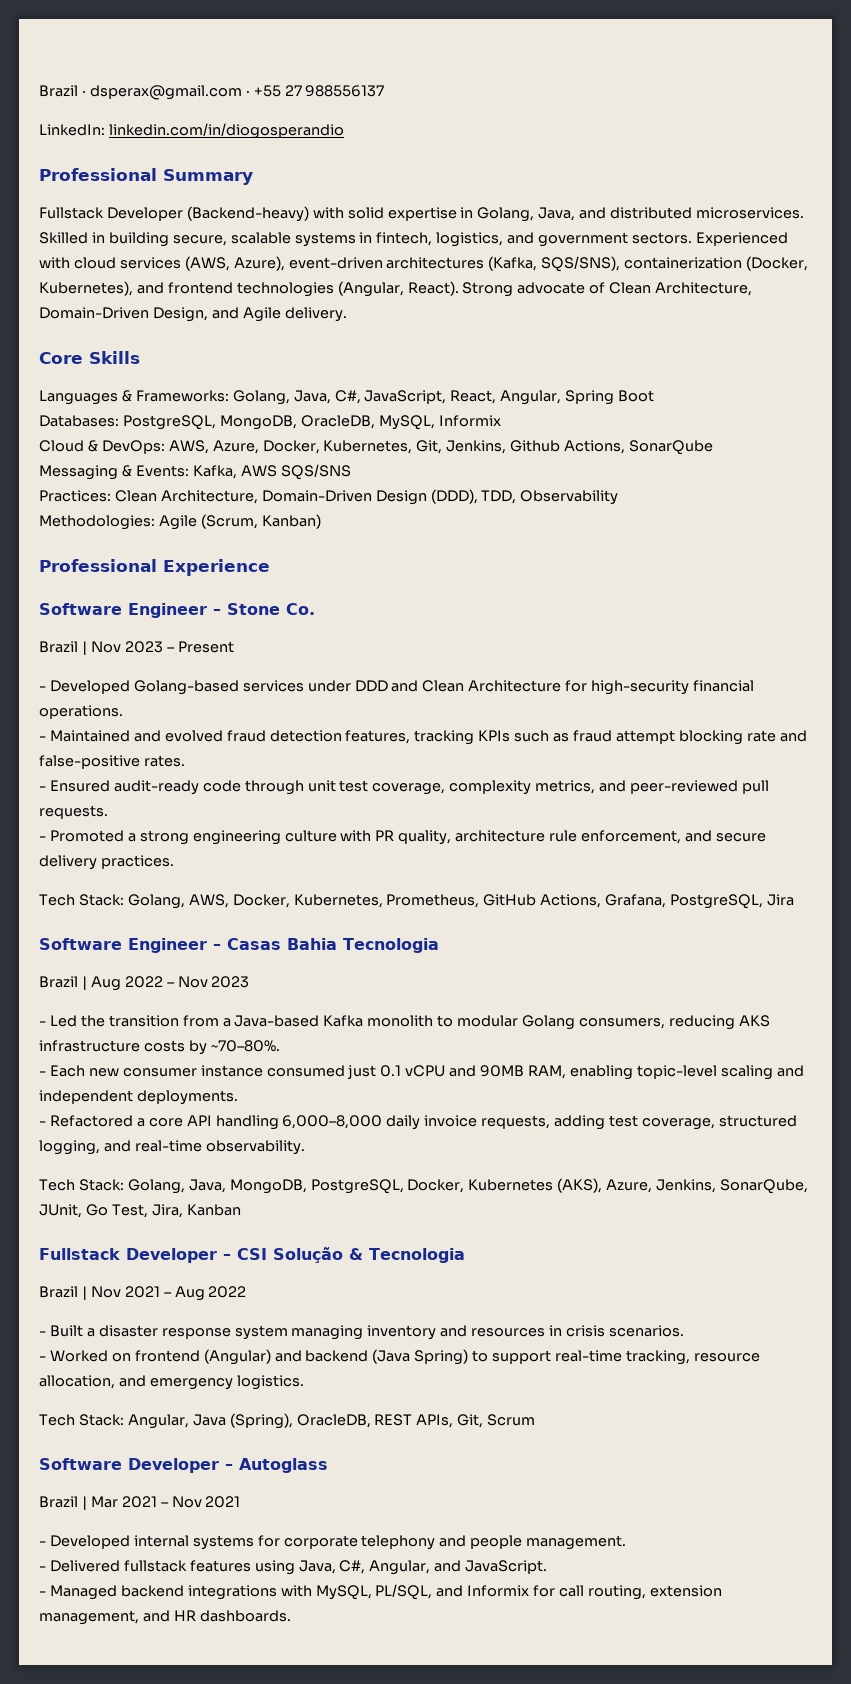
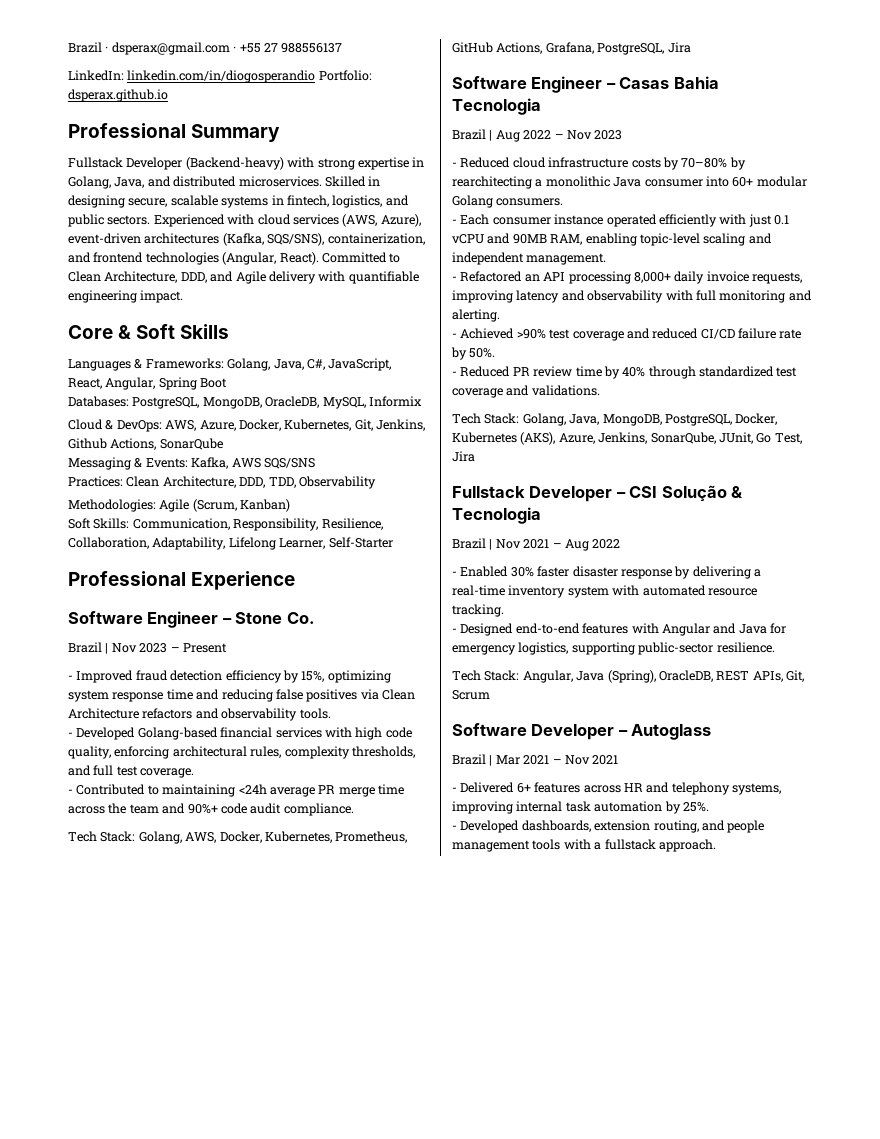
(344, 131) none -> [318,70,372,81] [68,89,168,102] Portfolio: dsperax.github.io
[347,207,384,219] solid -> [317,158,355,170] strong
[108,232,169,247] building -> [68,195,125,208] designing
[538,232,629,247] government -> [68,214,104,227] public
[624,256,809,271] [39,281,133,296] containerization (Docker, Kubernetes), -> [327,233,425,245] containerization,
[462,282,753,297] [39,307,347,322] Strong advocate of Clean Architecture, Domain-Driven Design, and Agile delivery. -> [321,252,401,263] [68,271,419,284] [68,290,184,303] Committed to Clean Architecture, DDD, and Agile delivery with quantifiable engineering impact.
(83, 358) none -> [118,324,176,339] & Soft
[261,489,478,505] Domain-Driven Design (DDD), -> [239,477,266,488] DDD,
(321, 521) none -> [68,518,383,531] [68,537,393,550] // Soft Skills: Communication, Responsibility, Resilience, Collaboration, Adaptability, Lifelong Learner, Self-Starter
[49,680,755,695] [39,705,123,719] [39,730,807,745] [39,755,185,769] [39,780,769,795] [39,805,108,819] [39,830,766,845] [39,855,174,870] Developed Golang-based services under DDD and Clean Architecture for high-security financial operations. // - Maintained and evolved fraud detection features, tracking KPIs such as fraud attempt blocking rate and false-positive rates. // - Ensured audit-ready code through unit test coverage, complexity metrics, and peer-reviewed pull requests. // - Promoted a strong engineering culture with PR quality, architecture rule enforcement, and secure delivery practices. -> [76,670,391,683] [68,689,415,702] [68,708,331,721] [68,727,412,740] [68,746,415,759] [68,765,195,778] [68,784,404,797] [68,803,354,816] Improved fraud detection efficiency by 15%, optimizing system response time and reducing false positives via Clean Architecture refactors and observability tools. // - Developed Golang-based financial services with high code quality, enforcing architectural rules, complexity thresholds, and full test coverage. // - Contributed to maintaining <24h average PR merge time across the team and 90%+ code audit compliance.
[49,1015,770,1030] [39,1040,280,1055] Led the transition from a Java-based Kafka monolith to modular Golang consumers, reducing AKS infrastructure costs by ~70–80%. -> [460,157,746,170] [452,176,807,189] [452,195,564,208] Reduced cloud infrastructure costs by 70–80% by rearchitecting a monolithic Java consumer into 60+ modular Golang consumers.
[88,1068,119,1077] new -> (490, 219) none
[266,1065,345,1077] consumed -> [606,214,747,227] operated efficiently with
[136,1090,238,1105] deployments. -> [526,253,607,265] management.
[136,1115,797,1130] [39,1140,305,1155] a core API handling 6,000–8,000 daily invoice requests, adding test coverage, structured logging, and real-time observability. -> [524,271,802,284] [452,290,812,303] [452,309,500,322] [452,328,802,341] [451,347,496,360] [452,366,798,379] [452,385,600,398] an API processing 8,000+ daily invoice requests, improving latency and observability with full monitoring and alerting. // - Achieved >90% test coverage and reduced CI/CD failure rate by 50%. // - Reduced PR review time by 40% through standardized test coverage and validations.
[151,1204,241,1218] Jira, Kanban -> [452,451,475,462] Jira
[49,1325,684,1340] [39,1349,760,1365] [39,1375,304,1390] Built a disaster response system managing inventory and resources in crisis scenarios. // - Worked on frontend (Angular) and backend (Java Spring) to support real-time tracking, resource allocation, and emergency logistics. -> [460,566,761,579] [452,585,757,598] [452,604,504,617] [452,623,786,636] [452,642,775,655] Enabled 30% faster disaster response by delivering a real-time inventory system with automated resource tracking. // - Designed end-to-end features with Angular and Java for emergency logistics, supporting public-sector resilience.
[49,1535,627,1550] [39,1560,548,1575] [39,1584,722,1600] [39,1610,291,1625] Developed internal systems for corporate telephony and people management. // - Delivered fullstack features using Java, C#, Angular, and JavaScript. // - Managed backend integrations with MySQL, PL/SQL, and Informix for call routing, extension management, and HR dashboards. -> [460,782,781,795] [452,801,709,814] [452,820,765,833] [452,839,716,852] Delivered 6+ features across HR and telephony systems, improving internal task automation by 25%. // - Developed dashboards, extension routing, and people management tools with a fullstack approach.

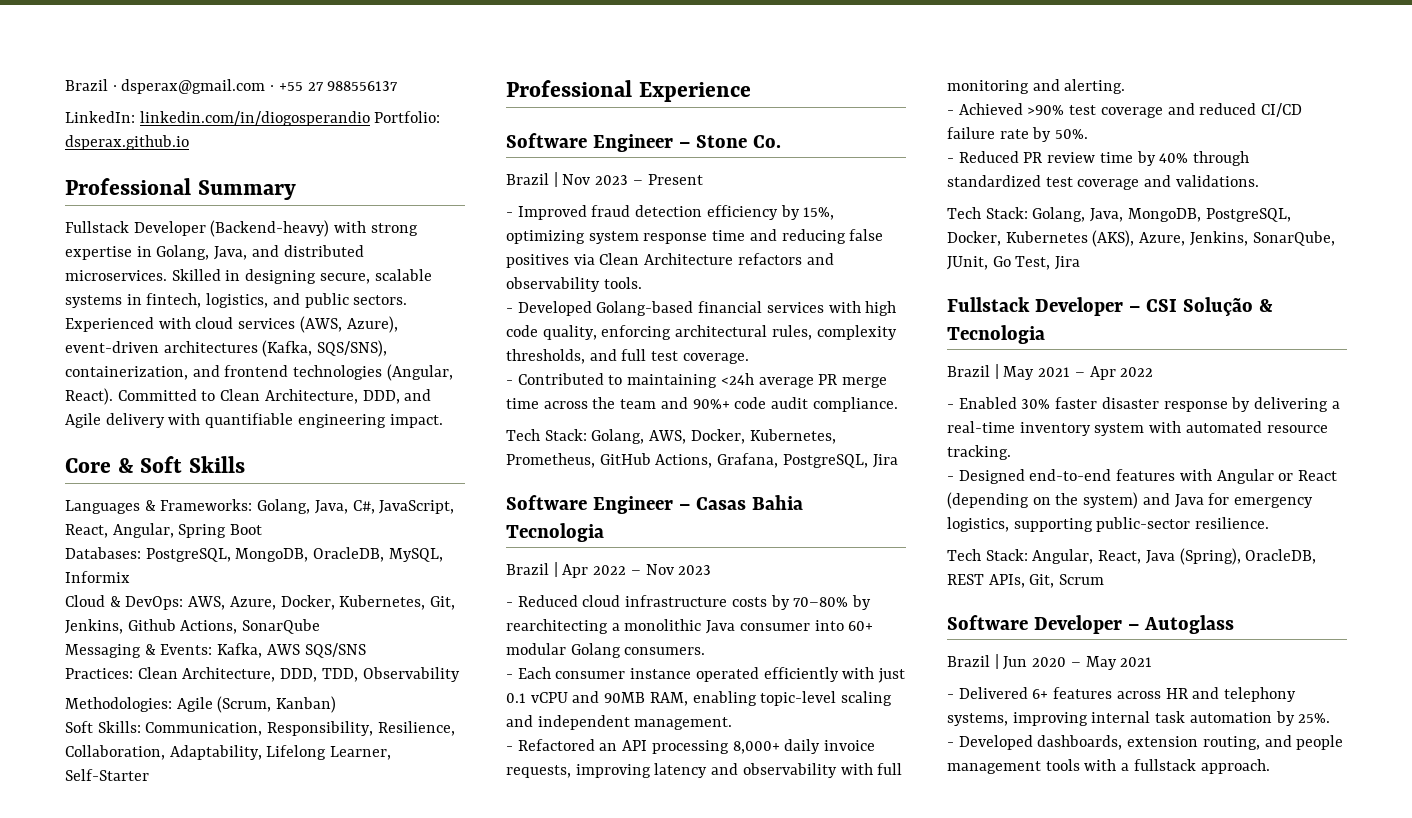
[495,130,520,142] Aug -> [562,564,589,578] Apr
[495,539,589,551] Nov 2021 – Aug -> [1003,366,1116,380] May 2021 – Apr
(710, 629) none -> [1278,470,1338,481] [947,492,1139,509] or React (depending on the system)
(573, 676) none -> [1098,550,1142,564] React,
[495,755,590,765] Mar 2021 – Nov -> [1003,656,1117,670] Jun 2020 – May

